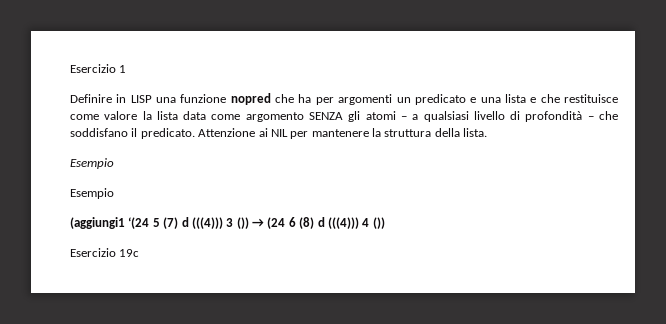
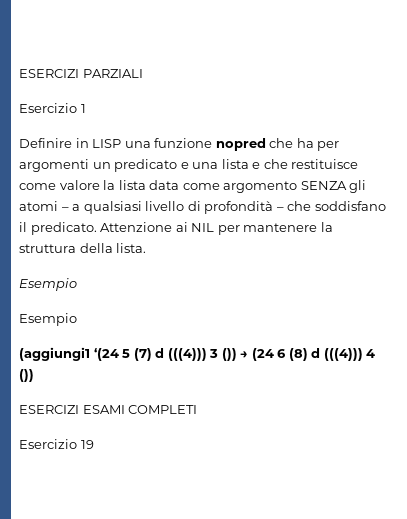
(70, 68) none -> [19,69,143,78] ESERCIZI PARZIALI //
[70,248,140,257] // Esercizio 19c -> [19,405,198,414] [19,439,94,449] // ESERCIZI ESAMI COMPLETI // Esercizio 19

